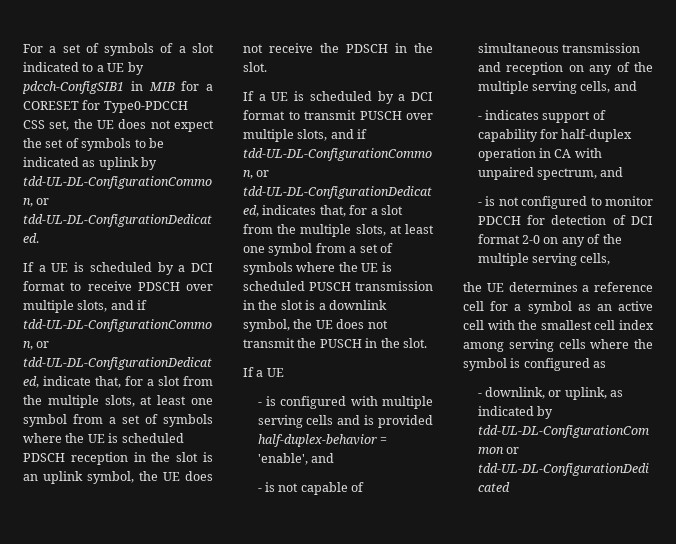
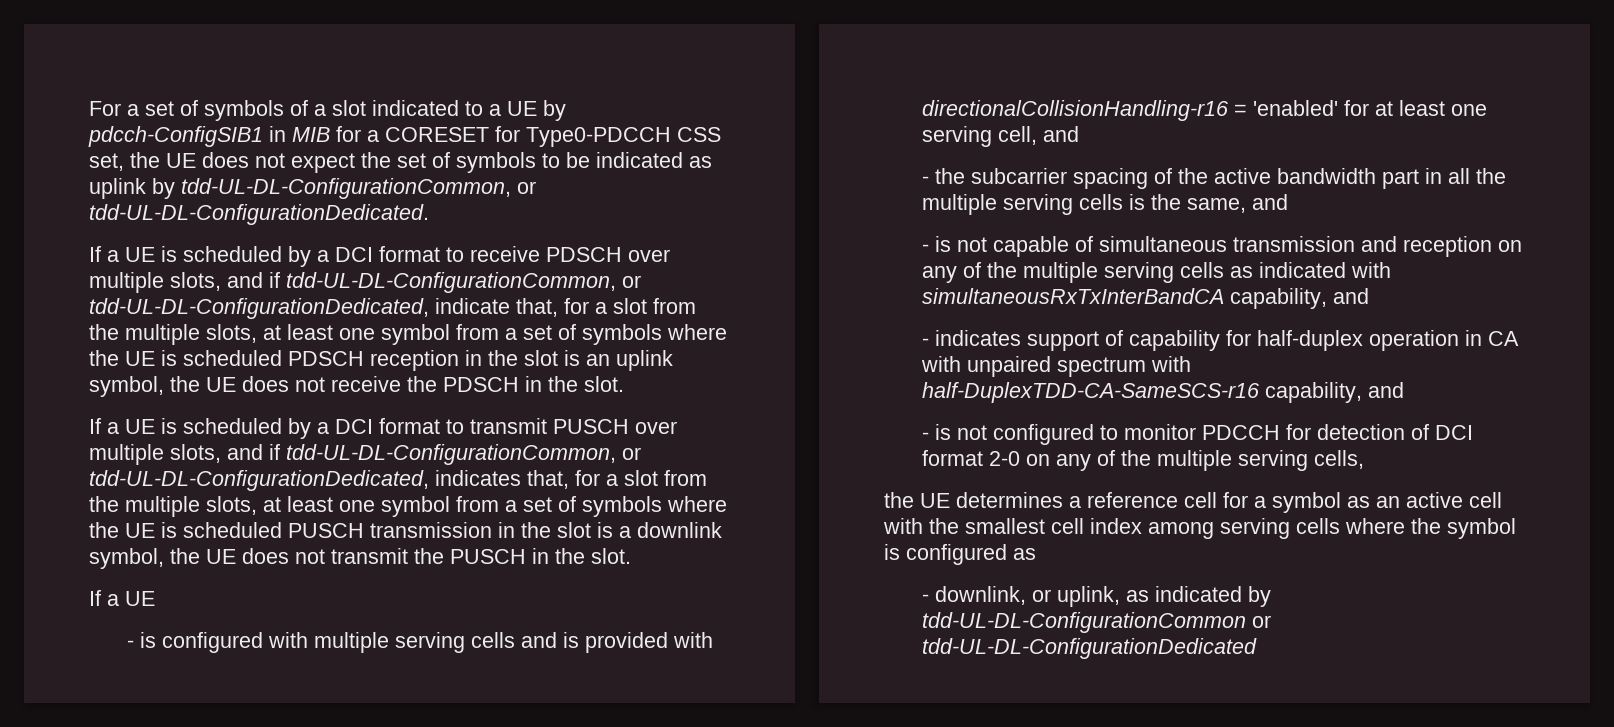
[257,434,387,447] [257,453,308,465] half-duplex-behavior = 'enable', -> [672,632,713,648] [921,100,1487,121] [921,126,1079,147] [921,168,1506,189] [921,194,1246,215] with directionalCollisionHandling-r16 = 'enabled' for at least one serving cell, and // - the subcarrier spacing of the active bandwidth part in all the multiple serving cells is the same,
[580,81,611,93] cells, -> [1179,262,1391,278] [921,288,1327,309] cells as indicated with simultaneousRxTxInterBandCA capability,
[536,168,597,180] spectrum, -> [1056,356,1191,377] [921,382,1362,403] spectrum with half-DuplexTDD-CA-SameSCS-r16 capability,

